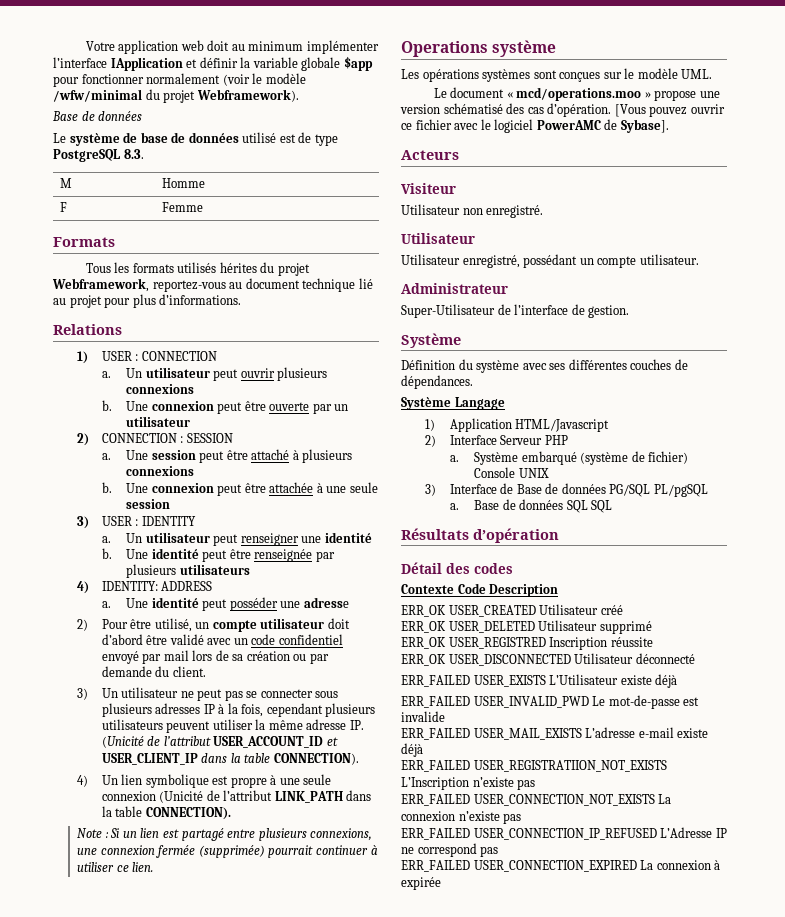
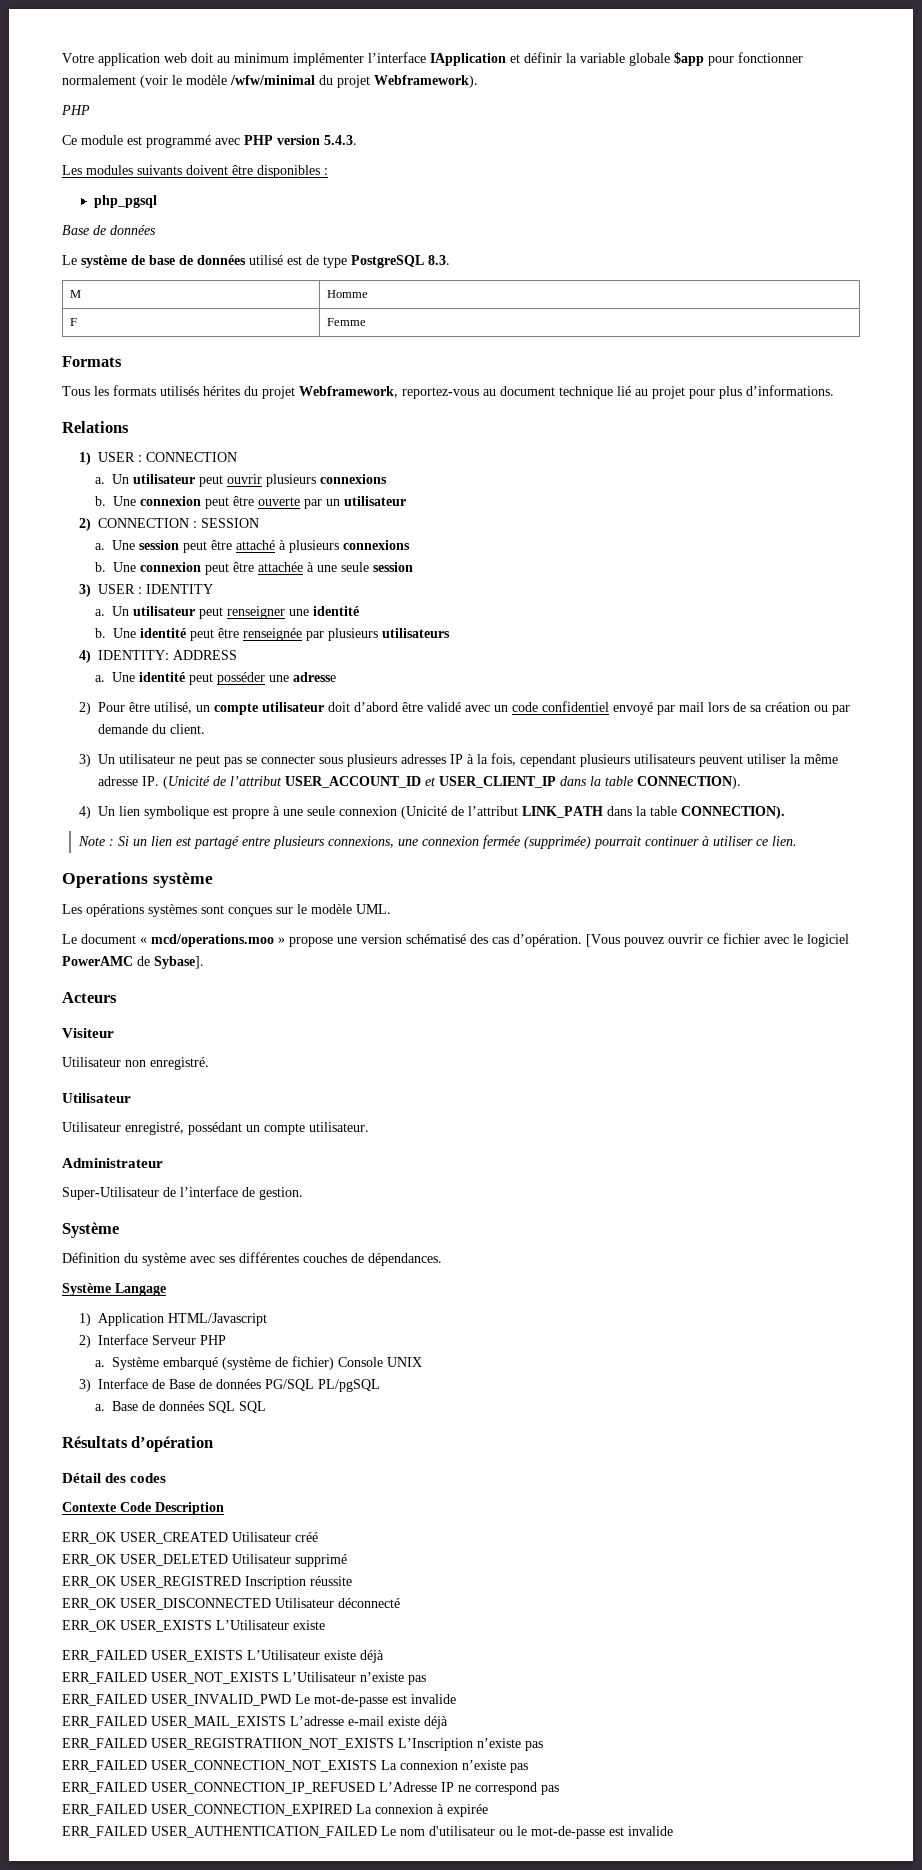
(299, 95) none -> [61,105,90,115] [62,135,357,148] [62,165,328,178] [94,195,158,208] // PHP // Ce module est programmé avec PHP version 5.4.3. // Les modules suivants doivent être disponibles : // php_pgsql
(695, 658) none -> [62,1620,325,1632] // ERR_OK USER_EXISTS L’Utilisateur existe
(678, 681) none -> [62,1672,426,1685] // ERR_FAILED USER_NOT_EXISTS L’Utilisateur n’existe pas
(441, 883) none -> [62,1826,673,1839] // ERR_FAILED USER_AUTHENTICATION_FAILED Le nom d'utilisateur ou le mot-de-passe est invalide

